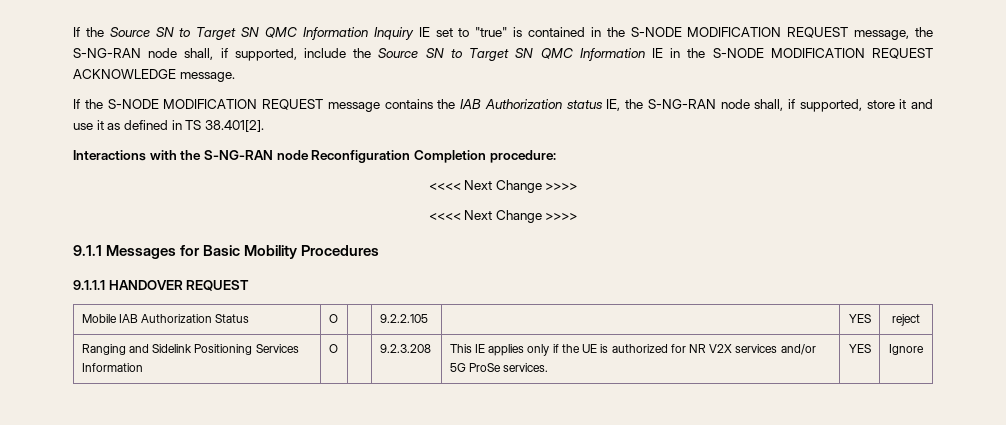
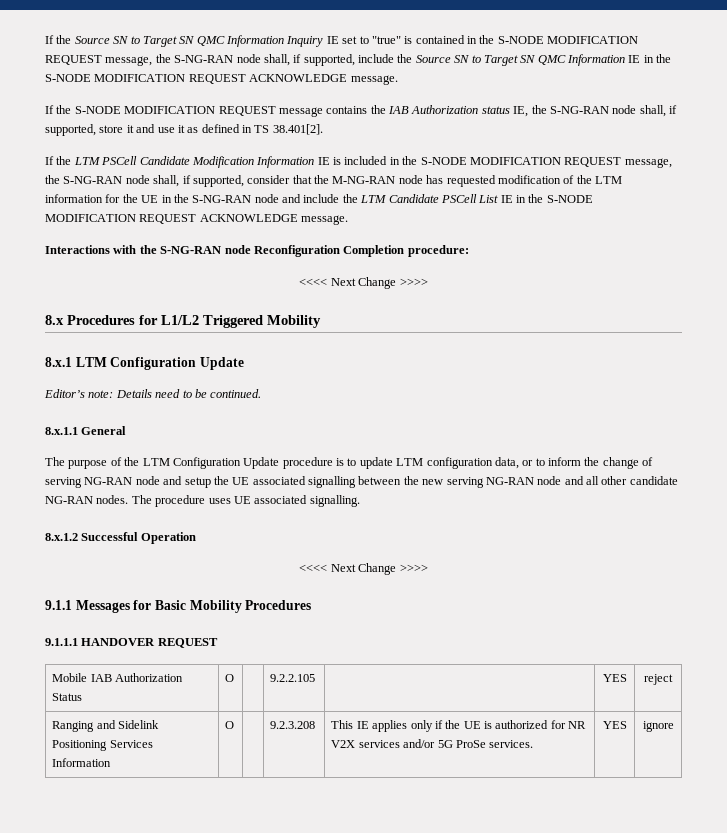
(264, 126) none -> [45,156,672,168] [45,175,622,187] [45,194,593,203] [45,214,349,225] // If the LTM PSCell Candidate Modification Information IE is included in the S-NODE MODIFICATION REQUEST message, the S-NG-RAN node shall, if supported, consider that the M-NG-RAN node has requested modification of the LTM information for the UE in the S-NG-RAN node and include the LTM Candidate PSCell List IE in the S-NODE MODIFICATION REQUEST ACKNOWLEDGE message.
(578, 186) none -> [45,315,321,328] [45,357,244,370] [44,389,262,398] [45,426,127,435] [45,457,654,469] [45,476,678,488] [45,495,360,507] [45,532,196,544] // 8.x Procedures for L1/L2 Triggered Mobility // 8.x.1 LTM Configuration Update // Editor’s note: Details need to be continued. // 8.x.1.1 General // The purpose of the LTM Configuration Update procedure is to update LTM configuration data, or to inform the change of serving NG-RAN node and setup the UE associated signalling between the new serving NG-RAN node and all other candidate NG-RAN nodes. The procedure uses UE associated signalling. // 8.x.1.2 Successful Operation
[889,344,924,355] Ignore -> [642,721,674,732] ignore

